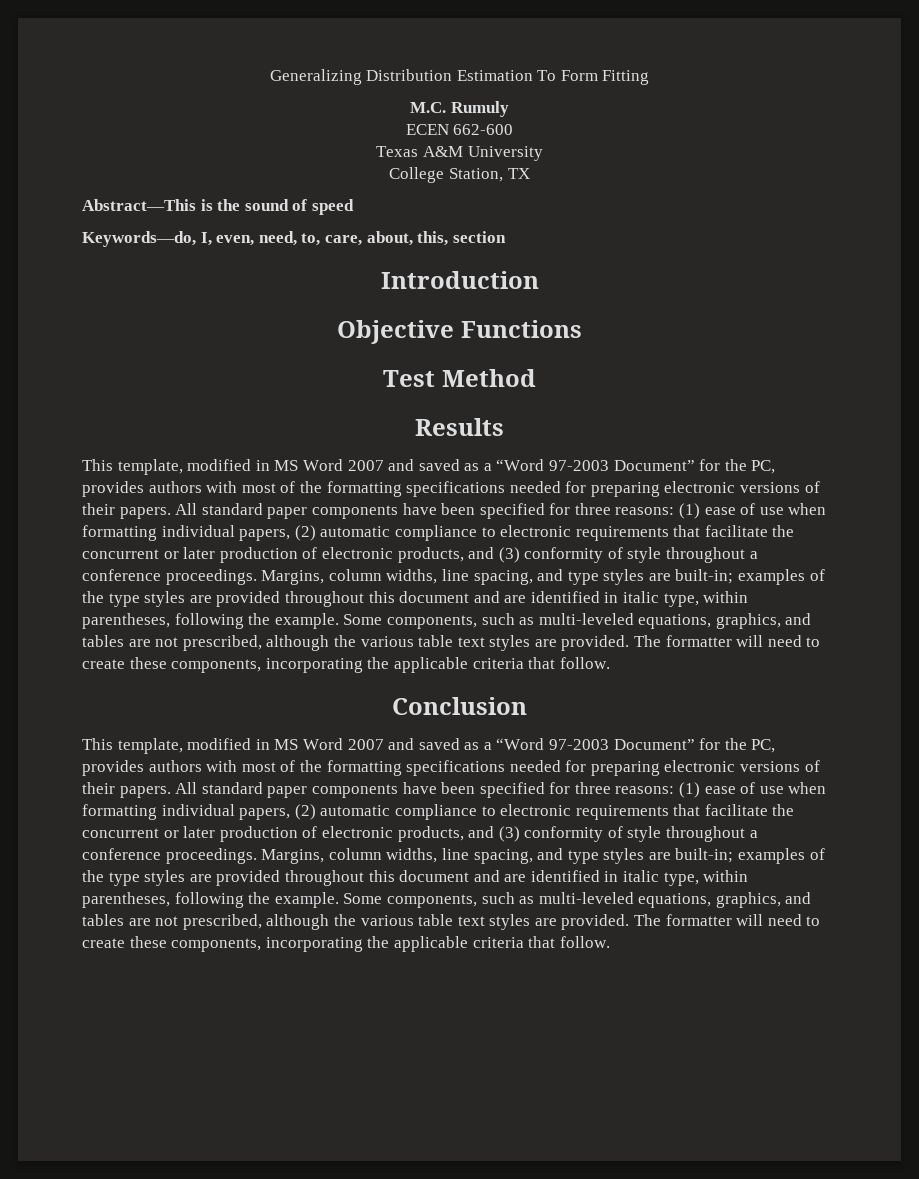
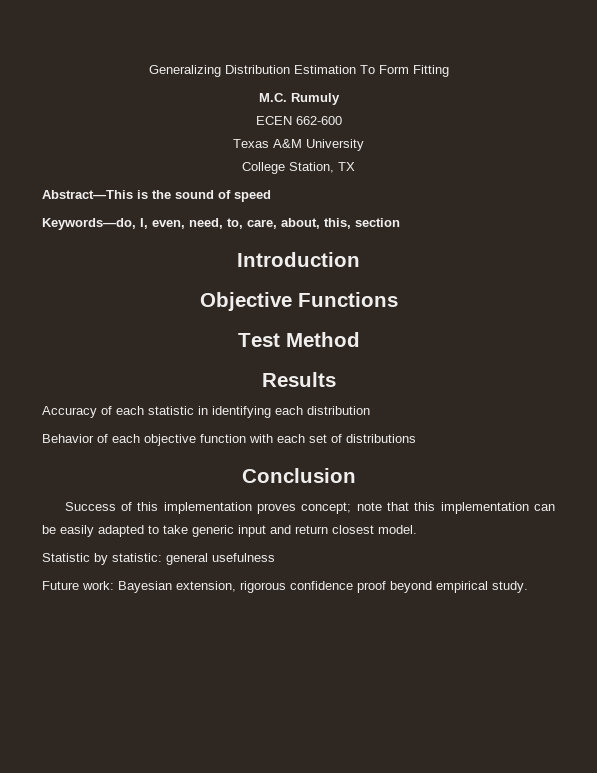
[82,459,776,475] [82,481,820,497] [82,503,827,519] [82,525,795,541] [82,547,758,563] [82,569,825,585] [82,591,749,607] [82,613,812,629] [82,635,821,651] [82,657,610,673] [392,697,527,715] [82,738,776,754] [82,760,820,776] [82,782,827,798] [82,804,795,820] [82,826,758,842] [82,848,825,864] [82,870,749,886] [82,892,812,908] [82,914,821,930] [82,936,610,952] This template, modified in MS Word 2007 and saved as a “Word 97-2003 Document” for the PC, provides authors with most of the formatting specifications needed for preparing electronic versions of their papers. All standard paper components have been specified for three reasons: (1) ease of use when formatting individual papers, (2) automatic compliance to electronic requirements that facilitate the concurrent or later production of electronic products, and (3) conformity of style throughout a conference proceedings. Margins, column widths, line spacing, and type styles are built-in; examples of the type styles are provided throughout this document and are identified in italic type, within parentheses, following the example. Some components, such as multi-leveled equations, graphics, and tables are not prescribed, although the various table text styles are provided. The formatter will need to create these components, incorporating the applicable criteria that follow. // Conclusion // This template, modified in MS Word 2007 and saved as a “Word 97-2003 Document” for the PC, provides authors with most of the formatting specifications needed for preparing electronic versions of their papers. All standard paper components have been specified for three reasons: (1) ease of use when formatting individual papers, (2) automatic compliance to electronic requirements that facilitate the concurrent or later production of electronic products, and (3) conformity of style throughout a conference proceedings. Margins, column widths, line spacing, and type styles are built-in; examples of the type styles are provided throughout this document and are identified in italic type, within parentheses, following the example. Some components, such as multi-leveled equations, graphics, and tables are not prescribed, although the various table text styles are provided. The formatter will need to create these components, incorporating the applicable criteria that follow. -> [42,406,370,418] [42,434,416,446] [241,468,356,483] [64,502,555,514] [42,525,417,537] [42,553,275,565] [42,581,528,593] Accuracy of each statistic in identifying each distribution // Behavior of each objective function with each set of distributions // Conclusion // Success of this implementation proves concept; note that this implementation can be easily adapted to take generic input and return closest model. // Statistic by statistic: general usefulness // Future work: Bayesian extension, rigorous confidence proof beyond empirical study.

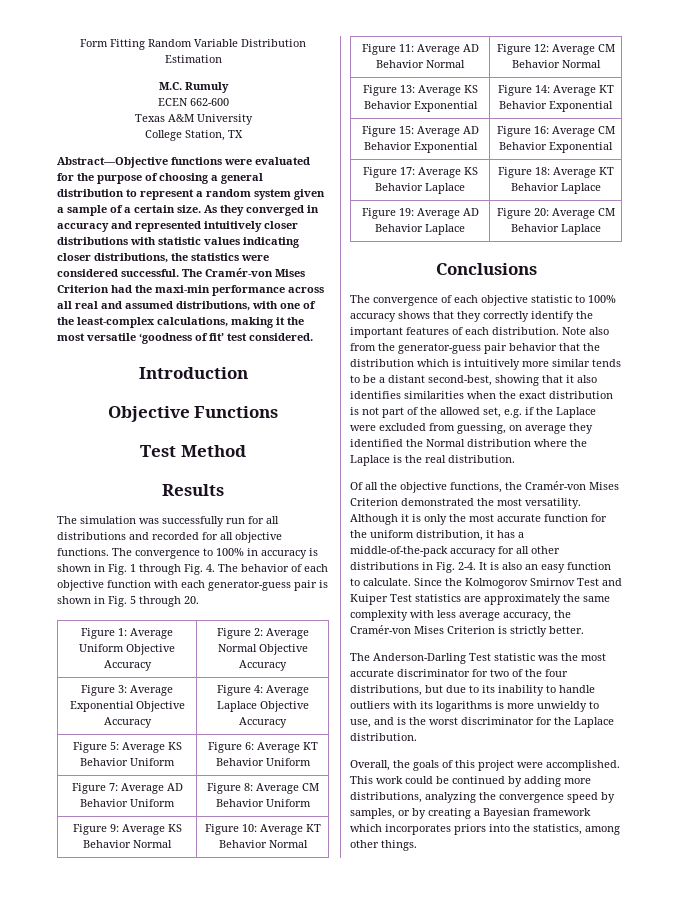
[148,65,221,77] Generalizing -> [80,39,238,50] Form Fitting Random Variable
[359,65,449,77] To Form Fitting -> (222, 59) none
[42,190,271,202] [42,218,400,230] Abstract—This is the sound of speed // Keywords—do, I, even, need, to, care, about, this, section -> [57,157,310,168] [57,173,263,184] [57,189,325,200] [57,205,319,216] [57,221,298,232] [57,237,300,248] [57,253,269,263] [57,268,305,277] [57,285,324,296] [57,301,316,311] [57,317,304,328] [57,333,313,344] Abstract—Objective functions were evaluated for the purpose of choosing a general distribution to represent a random system given a sample of a certain size. As they converged in accuracy and represented intuitively closer distributions with statistic values indicating closer distributions, the statistics were considered successful. The Cramér-von Mises Criterion had the maxi-min performance across all real and assumed distributions, with one of the least-complex calculations, making it the most versatile ‘goodness of fit’ test considered.
[42,406,370,418] [42,434,94,443] Accuracy of each statistic in identifying each distribution // Behavior -> [57,516,279,527] [57,532,282,543] [57,548,318,559] [57,564,289,575] The simulation was successfully run for all distributions and recorded for all objective functions. The convergence to 100% in accuracy is shown in Fig. 1 through Fig. 4. The behavior
[309,434,416,443] [241,468,356,483] [64,502,555,514] [42,525,417,537] [42,553,275,565] [42,581,528,593] set of distributions // Conclusion // Success of this implementation proves concept; note that this implementation can be easily adapted to take generic input and return closest model. // Statistic by statistic: general usefulness // Future work: Bayesian extension, rigorous confidence proof beyond empirical study. -> [208,580,328,591] [57,596,199,607] [81,628,173,639] [79,644,175,655] [103,660,152,671] [216,628,309,639] [217,644,308,655] [239,660,287,671] [81,685,173,696] [69,701,185,712] [103,717,152,728] [216,685,309,696] [216,701,309,712] [239,717,287,728] [72,742,182,753] [80,758,175,766] [207,742,318,753] [215,758,311,766] [71,783,183,794] [80,799,175,807] [206,783,319,794] [215,799,311,807] [72,824,182,835] [83,840,172,848] [204,824,321,835] [218,840,308,848] [361,44,479,55] [376,60,465,68] [496,44,615,55] [511,60,601,68] [362,85,478,96] [363,101,478,112] [497,85,614,96] [499,101,613,112] [361,126,479,137] [363,142,478,153] [496,126,615,137] [499,142,613,153] [362,167,478,178] [375,183,465,194] [497,167,614,178] [510,183,601,194] [361,208,479,219] [375,224,465,235] [496,208,615,219] [510,224,601,235] [435,263,537,275] [350,295,616,306] [350,311,593,322] [350,327,609,338] [350,343,600,354] [350,359,621,370] [350,375,597,386] [350,391,613,399] [350,407,596,418] [350,423,593,434] [350,439,587,447] [350,455,515,466] [350,481,619,493] [350,498,581,509] [350,514,607,525] [350,530,524,541] [350,546,560,557] [350,562,611,573] [350,578,622,589] [350,594,610,605] [350,610,571,621] [350,625,584,637] [350,653,606,664] [350,669,568,677] [350,685,595,696] [350,701,599,712] [350,717,614,728] [350,733,417,741] [350,760,620,771] [350,776,591,787] [350,792,615,803] [350,808,591,819] [350,824,620,835] [350,840,417,851] generator-guess pair is shown in Fig. 5 through 20. // Figure 1: Average Uniform Objective Accuracy | Figure 2: Average Normal Objective Accuracy // Figure 3: Average Exponential Objective Accuracy | Figure 4: Average Laplace Objective Accuracy // Figure 5: Average KS Behavior Uniform | Figure 6: Average KT Behavior Uniform // Figure 7: Average AD Behavior Uniform | Figure 8: Average CM Behavior Uniform // Figure 9: Average KS Behavior Normal | Figure 10: Average KT Behavior Normal // Figure 11: Average AD Behavior Normal | Figure 12: Average CM Behavior Normal // Figure 13: Average KS Behavior Exponential | Figure 14: Average KT Behavior Exponential // Figure 15: Average AD Behavior Exponential | Figure 16: Average CM Behavior Exponential // Figure 17: Average KS Behavior Laplace | Figure 18: Average KT Behavior Laplace // Figure 19: Average AD Behavior Laplace | Figure 20: Average CM Behavior Laplace // Conclusions // The convergence of each objective statistic to 100% accuracy shows that they correctly identify the important features of each distribution. Note also from the generator-guess pair behavior that the distribution which is intuitively more similar tends to be a distant second-best, showing that it also identifies similarities when the exact distribution is not part of the allowed set, e.g. if the Laplace were excluded from guessing, on average they identified the Normal distribution where the Laplace is the real distribution. // Of all the objective functions, the Cramér-von Mises Criterion demonstrated the most versatility. Although it is only the most accurate function for the uniform distribution, it has a middle-of-the-pack accuracy for all other distributions in Fig. 2-4. It is also an easy function to calculate. Since the Kolmogorov Smirnov Test and Kuiper Test statistics are approximately the same complexity with less average accuracy, the Cramér-von Mises Criterion is strictly better. // The Anderson-Darling Test statistic was the most accurate discriminator for two of the four distributions, but due to its inability to handle outliers with its logarithms is more unwieldy to use, and is the worst discriminator for the Laplace distribution. // Overall, the goals of this project were accomplished. This work could be continued by adding more distributions, analyzing the convergence speed by samples, or by creating a Bayesian framework which incorporates priors into the statistics, among other things.

